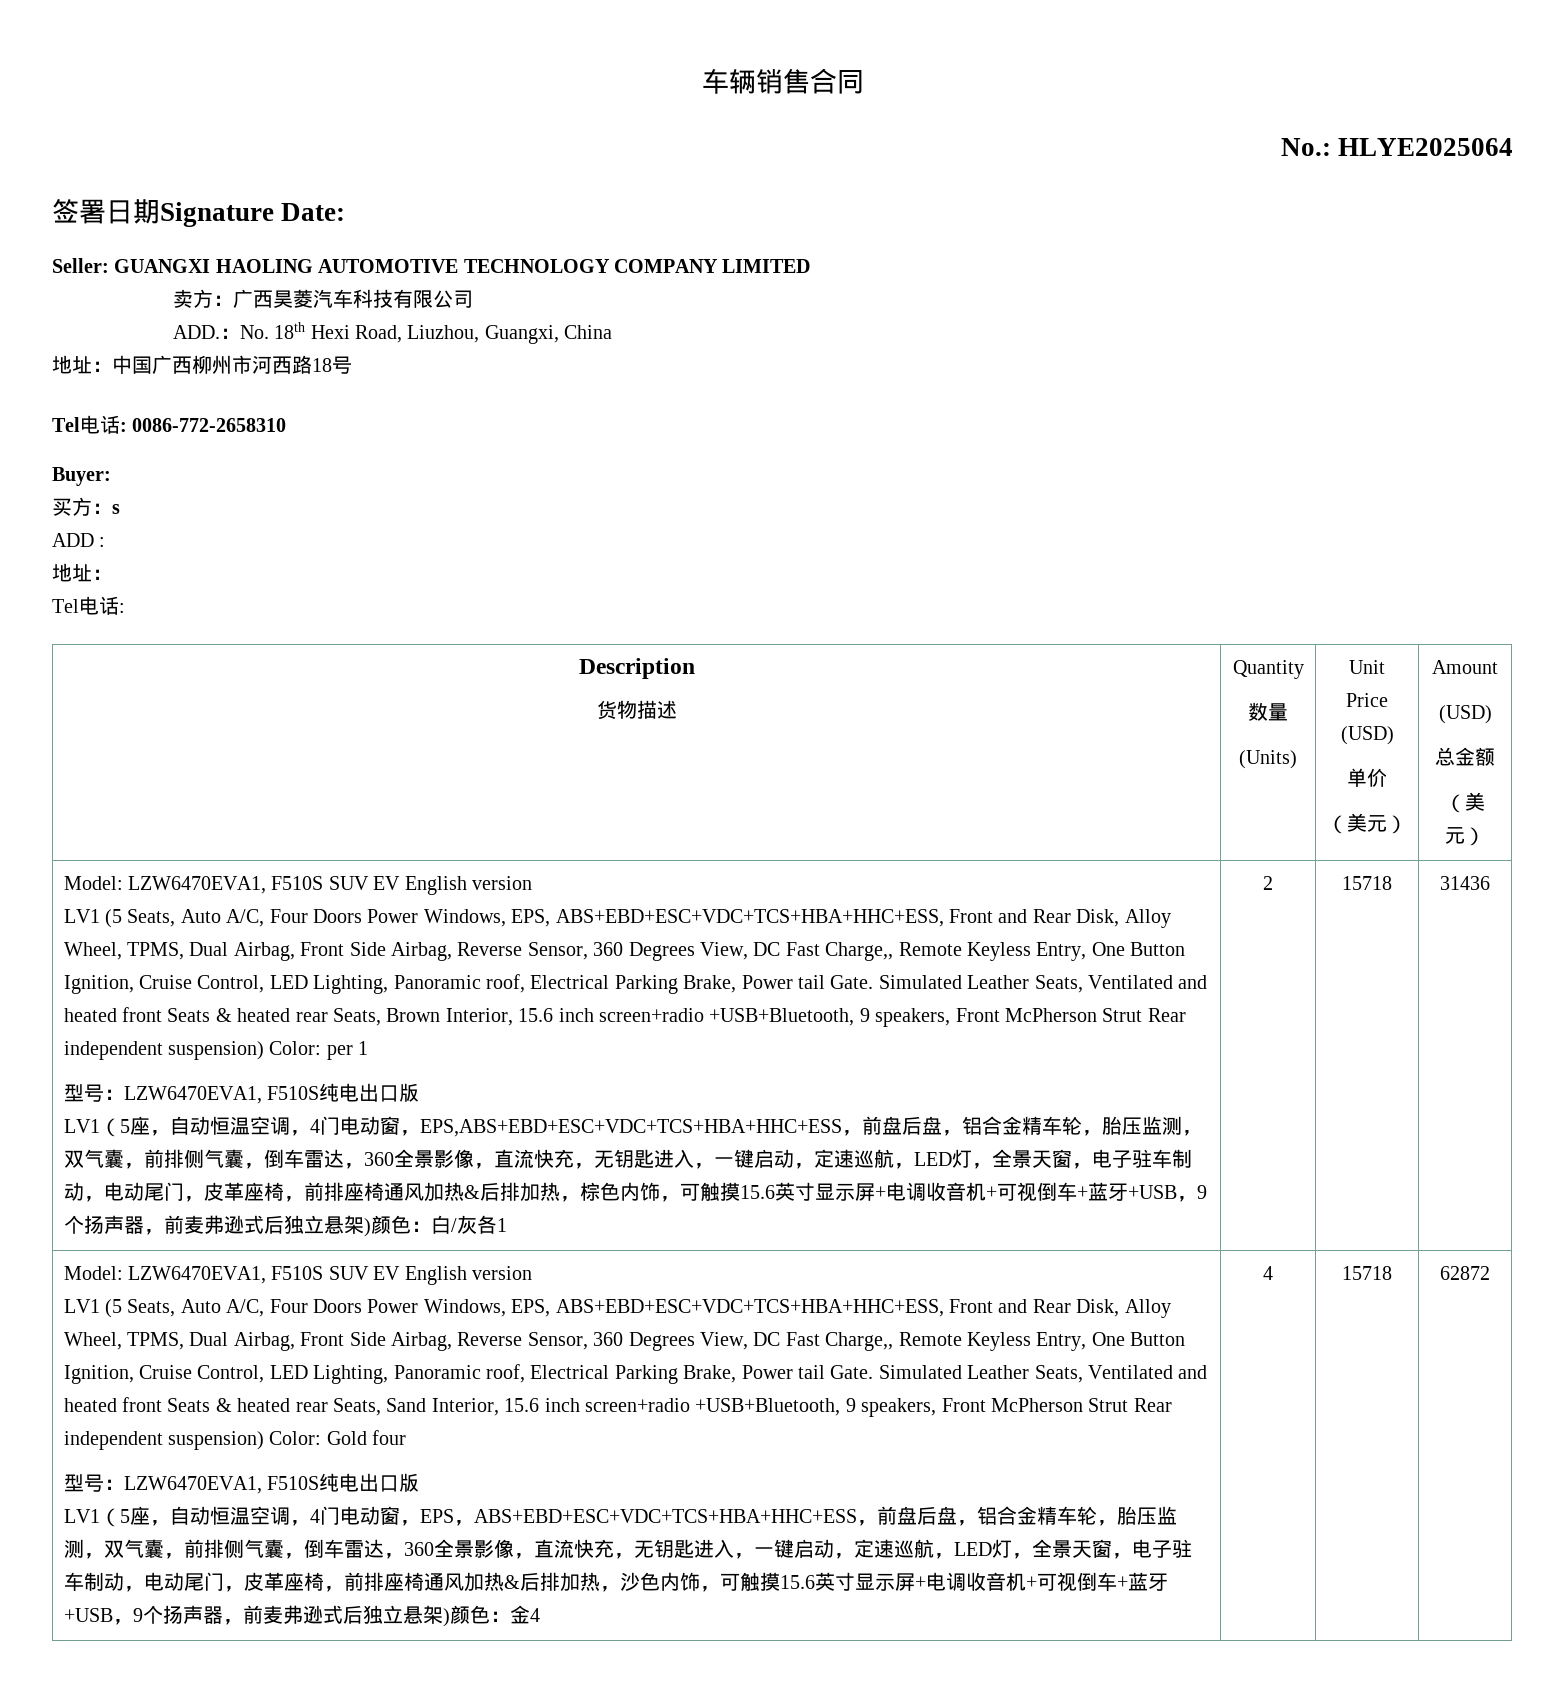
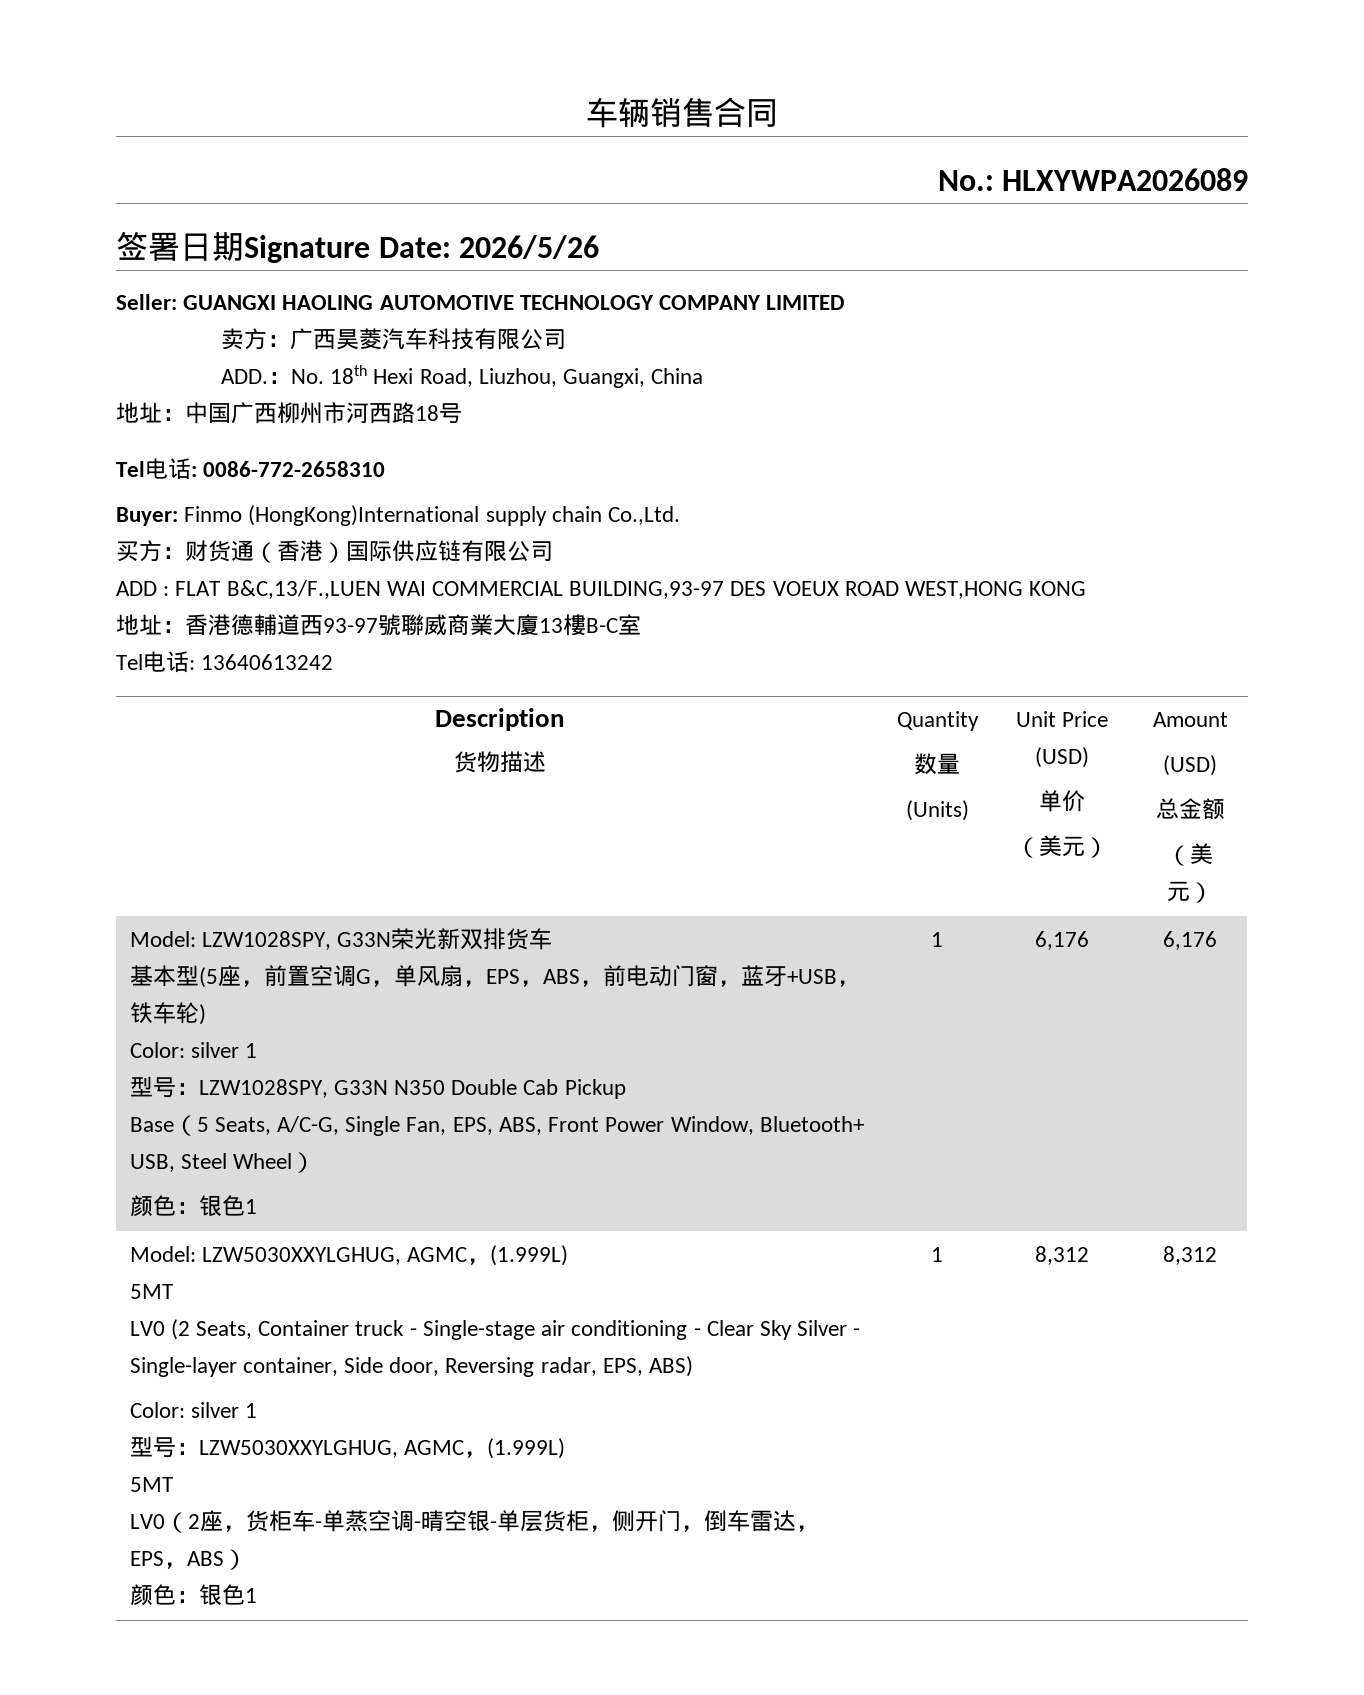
[1338,138,1513,156] HLYE2025064 -> [1002,168,1248,191] HLXYWPA2026089
(346, 212) none -> [459,235,600,259] 2026/5/26
[52,497,120,516] [52,533,106,547] [52,563,112,582] [52,596,125,615] // 买方：s // ADD : // 地址： // Tel电话: -> [184,505,681,526] [116,540,553,563] [116,580,1087,599] [116,614,641,636] [116,651,334,673] Finmo (HongKong)International supply chain Co.,Ltd. // 买方：财货通（香港）国际供应链有限公司 // ADD : FLAT B&C,13/F.,LUEN WAI COMMERCIAL BUILDING,93-97 DES VOEUX ROAD WEST,HONG KONG // 地址：香港德輔道西93-97號聯威商業大廈13樓B-C室 // Tel电话: 13640613242
[127,876,532,895] [63,909,1171,928] [63,942,1186,961] [63,974,1208,994] [63,1007,1186,1027] [63,1041,369,1060] [63,1083,419,1104] [63,1116,1202,1137] [63,1149,1192,1169] [63,1182,1207,1202] [63,1215,507,1237] [1263,876,1273,890] [1342,876,1392,890] [1440,876,1490,890] [63,1266,532,1285] [63,1299,1171,1318] [63,1332,1186,1351] [63,1364,1208,1384] [63,1397,1172,1417] [63,1430,407,1450] [63,1473,419,1494] [63,1506,1177,1527] [63,1539,1192,1559] [63,1572,1168,1592] [63,1605,540,1627] [1263,1266,1273,1280] [1342,1266,1392,1280] [1440,1266,1490,1280] LZW6470EVA1, F510S SUV EV English version // LV1 (5 Seats, Auto A/C, Four Doors Power Windows, EPS, ABS+EBD+ESC+VDC+TCS+HBA+HHC+ESS, Front and Rear Disk, Alloy Wheel, TPMS, Dual Airbag, Front Side Airbag, Reverse Sensor, 360 Degrees View, DC Fast Charge,, Remote Keyless Entry, One Button Ignition, Cruise Control, LED Lighting, Panoramic roof, Electrical Parking Brake, Power tail Gate. Simulated Leather Seats, Ventilated and heated front Seats & heated rear Seats, Brown Interior, 15.6 inch screen+radio +USB+Bluetooth, 9 speakers, Front McPherson Strut Rear independent suspension) Color: per 1 // 型号：LZW6470EVA1, F510S纯电出口版 // LV1（5座，自动恒温空调，4门电动窗，EPS,ABS+EBD+ESC+VDC+TCS+HBA+HHC+ESS，前盘后盘，铝合金精车轮，胎压监测，双气囊，前排侧气囊，倒车雷达，360全景影像，直流快充，无钥匙进入，一键启动，定速巡航，LED灯，全景天窗，电子驻车制动，电动尾门，皮革座椅，前排座椅通风加热&后排加热，棕色内饰，可触摸15.6英寸显示屏+电调收音机+可视倒车+蓝牙+USB，9个扬声器，前麦弗逊式后独立悬架)颜色：白/灰各1 | 2 | 15718 | 31436 // Model: LZW6470EVA1, F510S SUV EV English version // LV1 (5 Seats, Auto A/C, Four Doors Power Windows, EPS, ABS+EBD+ESC+VDC+TCS+HBA+HHC+ESS, Front and Rear Disk, Alloy Wheel, TPMS, Dual Airbag, Front Side Airbag, Reverse Sensor, 360 Degrees View, DC Fast Charge,, Remote Keyless Entry, One Button Ignition, Cruise Control, LED Lighting, Panoramic roof, Electrical Parking Brake, Power tail Gate. Simulated Leather Seats, Ventilated and heated front Seats & heated rear Seats, Sand Interior, 15.6 inch screen+radio +USB+Bluetooth, 9 speakers, Front McPherson Strut Rear independent suspension) Color: Gold four // 型号：LZW6470EVA1, F510S纯电出口版 // LV1（5座，自动恒温空调，4门电动窗，EPS，ABS+EBD+ESC+VDC+TCS+HBA+HHC+ESS，前盘后盘，铝合金精车轮，胎压监测，双气囊，前排侧气囊，倒车雷达，360全景影像，直流快充，无钥匙进入，一键启动，定速巡航，LED灯，全景天窗，电子驻车制动，电动尾门，皮革座椅，前排座椅通风加热&后排加热，沙色内饰，可触摸15.6英寸显示屏+电调收音机+可视倒车+蓝牙+USB，9个扬声器，前麦弗逊式后独立悬架)颜色：金4 | 4 | 15718 | 62872 -> [201,928,553,950] [129,965,860,988] [129,1002,206,1025] [129,1042,258,1058] [129,1076,626,1099] [129,1115,864,1136] [129,1152,316,1173] [129,1195,257,1217] [931,932,943,947] [1035,931,1089,950] [1163,931,1217,950] [129,1245,569,1266] [129,1284,173,1299] [129,1319,861,1340] [129,1356,694,1377] [129,1402,258,1418] [129,1436,565,1459] [129,1477,173,1492] [129,1510,819,1533] [129,1549,247,1570] [129,1584,257,1606] [931,1247,943,1262] [1035,1246,1089,1265] [1163,1246,1217,1265] LZW1028SPY, G33N荣光新双排货车 // 基本型(5座，前置空调G，单风扇，EPS，ABS，前电动门窗，蓝牙+USB，铁车轮) // Color: silver 1 // 型号：LZW1028SPY, G33N N350 Double Cab Pickup // Base（5 Seats, A/C-G, Single Fan, EPS, ABS, Front Power Window, Bluetooth+ USB, Steel Wheel） // 颜色：银色1 | 1 | 6,176 | 6,176 // Model: LZW5030XXYLGHUG, AGMC，(1.999L) // 5MT // LV0 (2 Seats, Container truck - Single-stage air conditioning - Clear Sky Silver - Single-layer container, Side door, Reversing radar, EPS, ABS) // Color: silver 1 // 型号：LZW5030XXYLGHUG, AGMC，(1.999L) // 5MT // LV0（2座，货柜车-单蒸空调-晴空银-单层货柜，侧开门，倒车雷达，EPS，ABS） // 颜色：银色1 | 1 | 8,312 | 8,312

